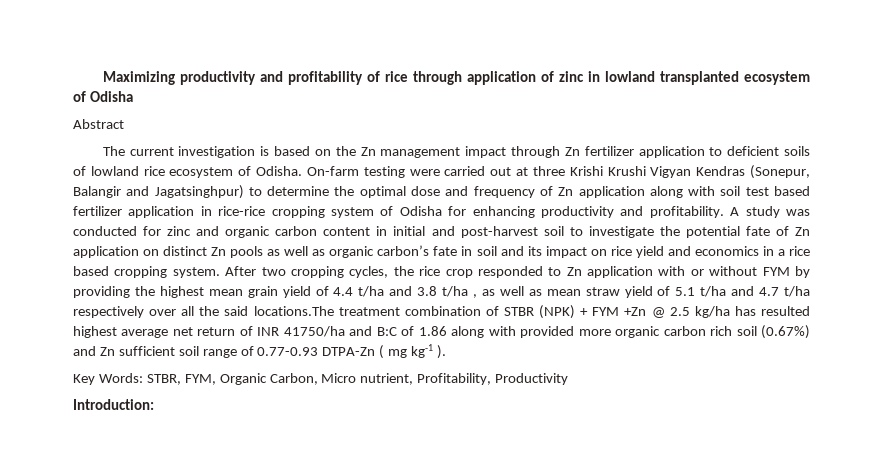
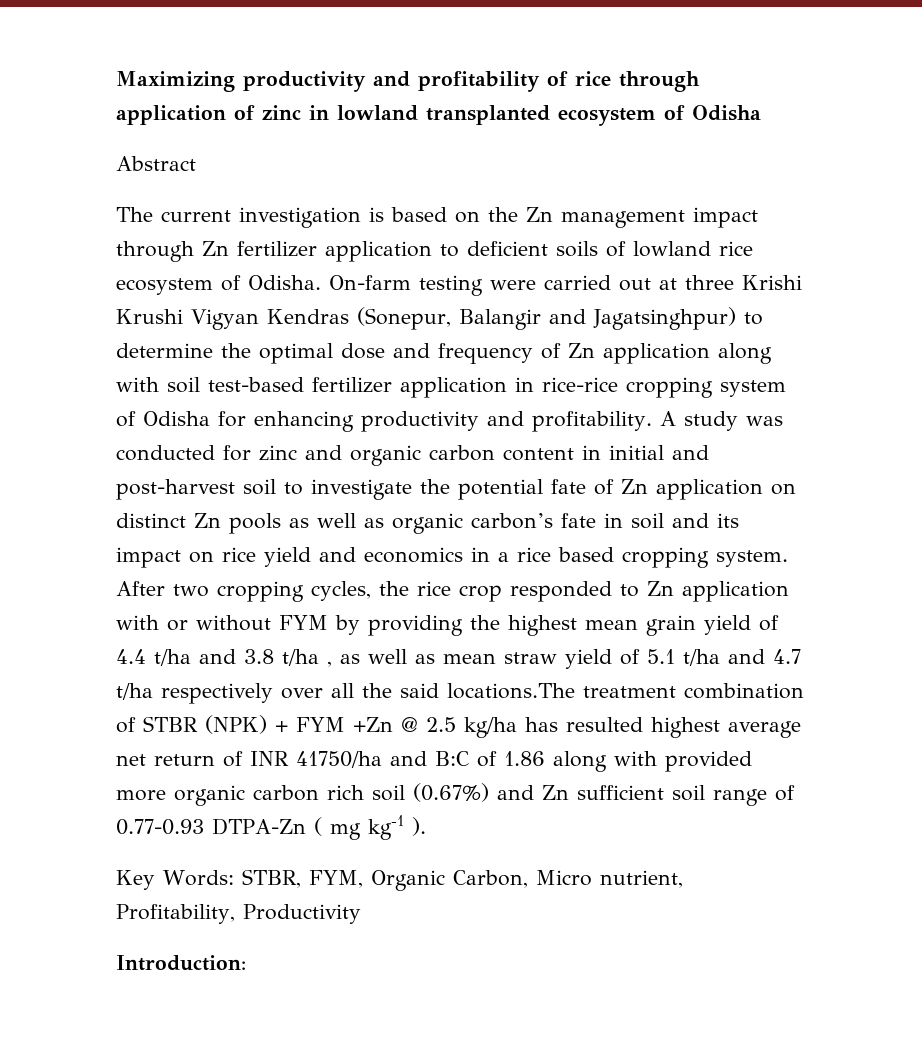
[745,186,810,196] test based -> [208,377,304,392] test-based

